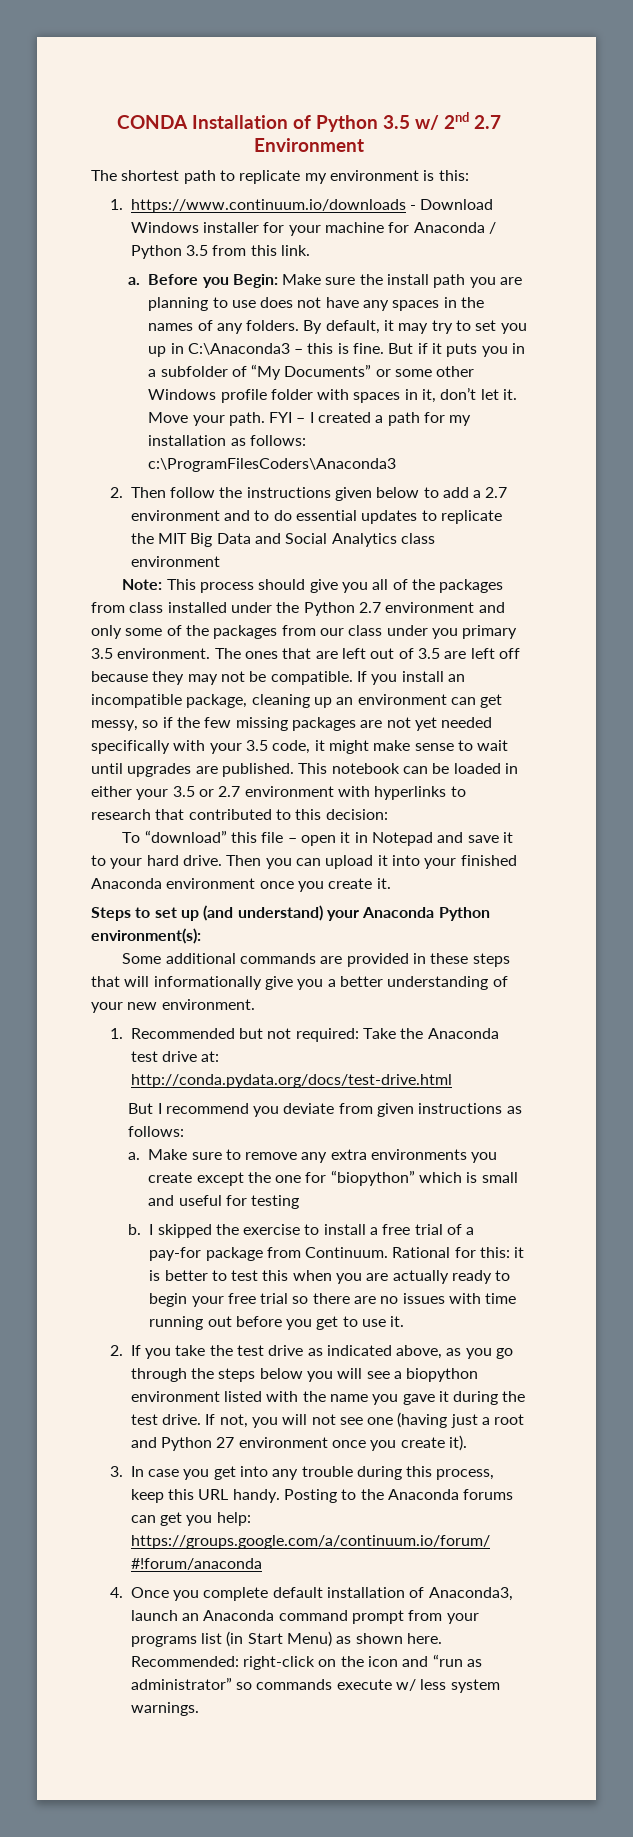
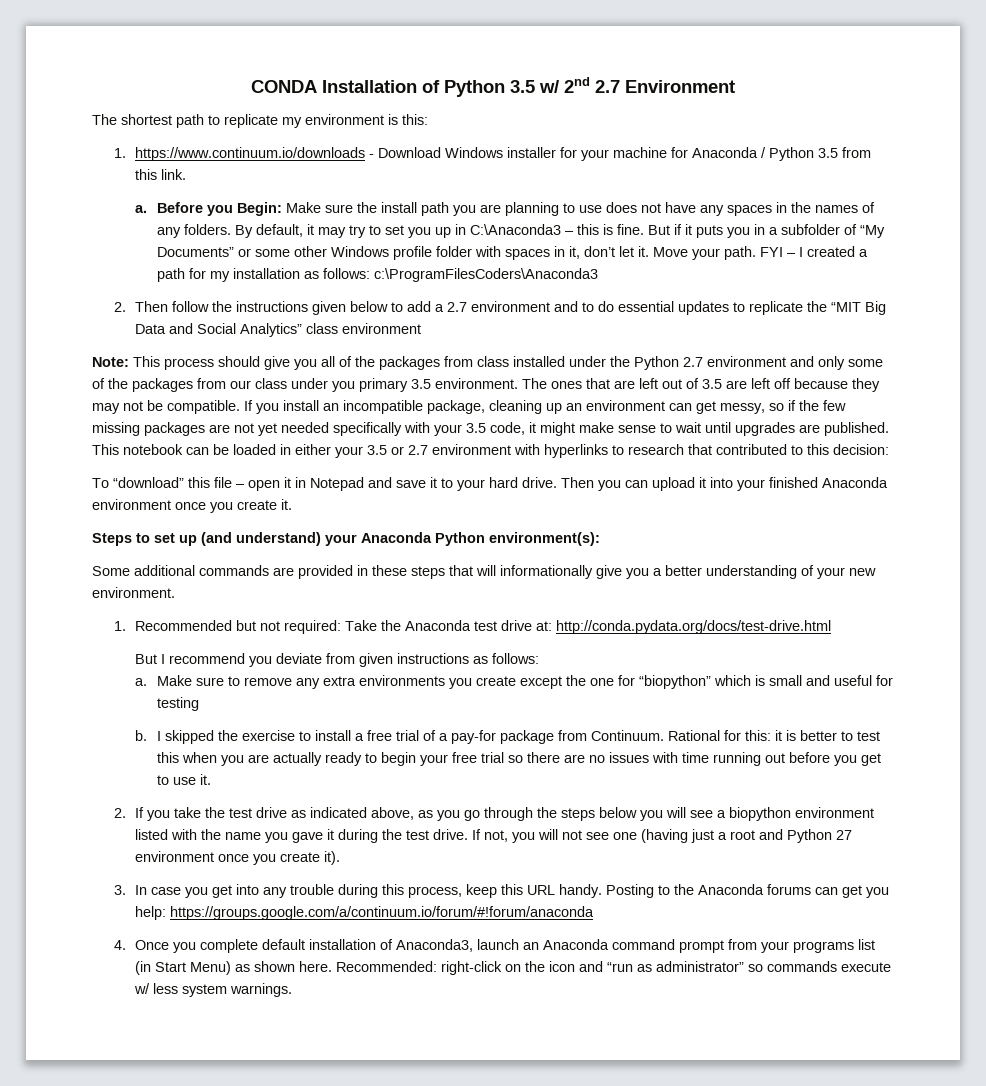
[157,533,187,544] MIT -> [831,302,862,312] “MIT
[331,533,397,547] Analytics -> [240,323,303,337] Analytics”

